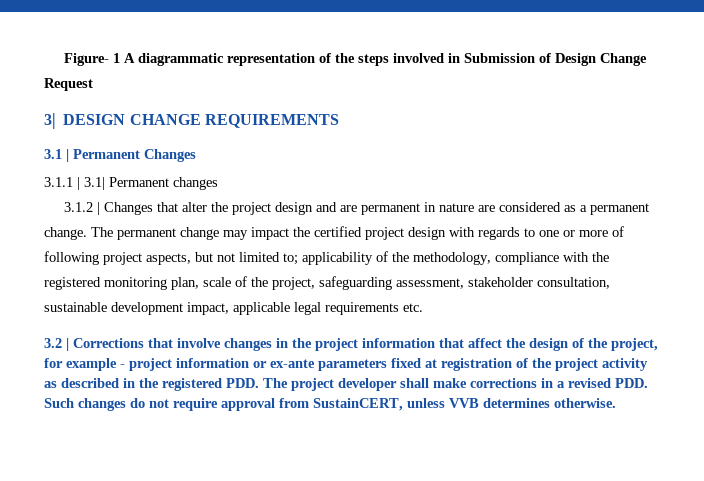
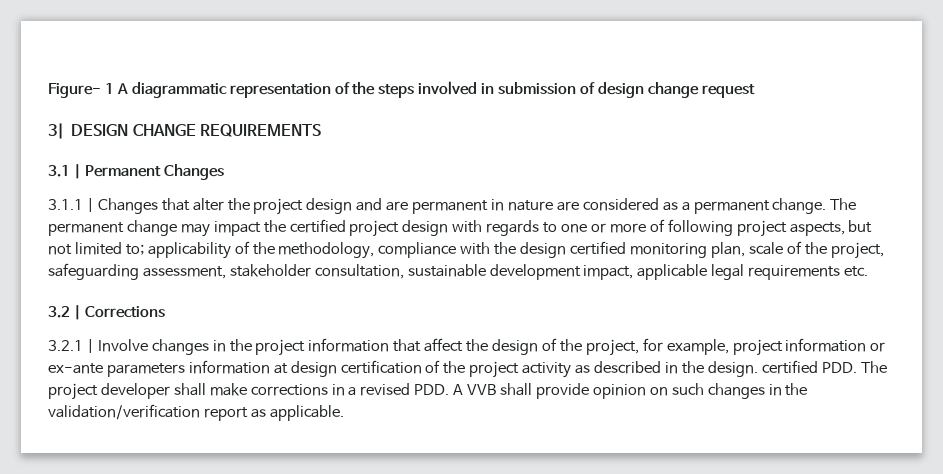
[464,53,648,66] [44,78,93,91] Submission of Design Change Request -> [498,82,755,98] submission of design change request
[84,177,218,190] [64,202,101,215] 3.1| Permanent changes // 3.1.2 | -> (94, 205) none
[44,277,101,290] registered -> [520,241,627,258] design certified
[148,338,221,348] that involve -> [48,339,148,353] // 3.2.1 | Involve
[66,358,125,371] example - -> [666,339,729,355] example,
[391,358,512,371] fixed at registration -> [188,360,422,377] information at design certification
[162,378,222,391] registered -> [707,360,818,377] design. certified
[44,398,616,411] Such changes do not require approval from SustainCERT, unless VVB determines otherwise. -> [453,383,808,399] [48,404,344,421] A VVB shall provide opinion on such changes in the validation/verification report as applicable.

